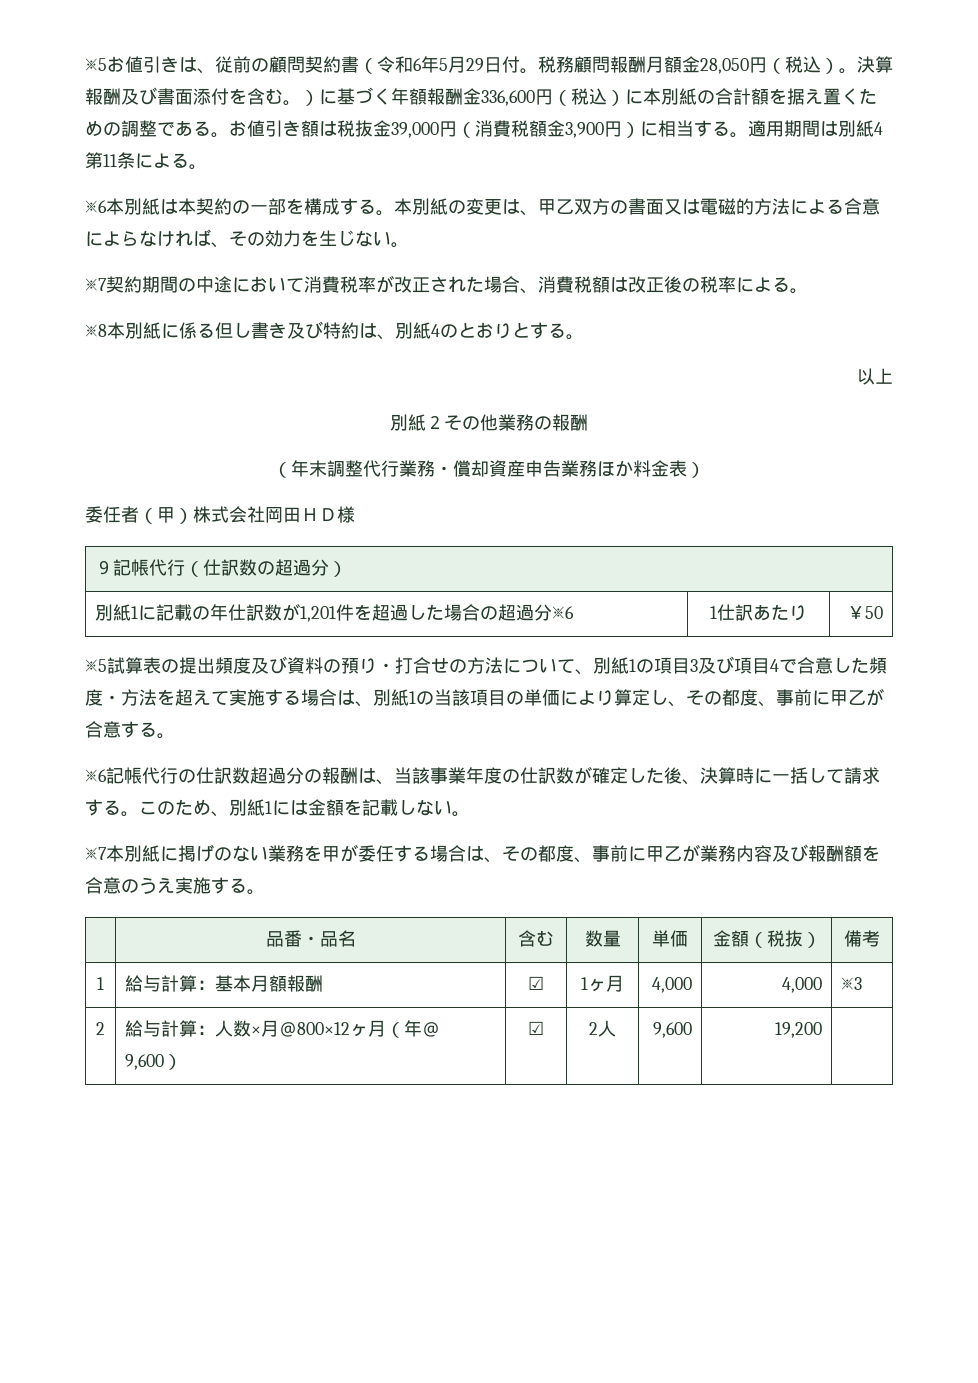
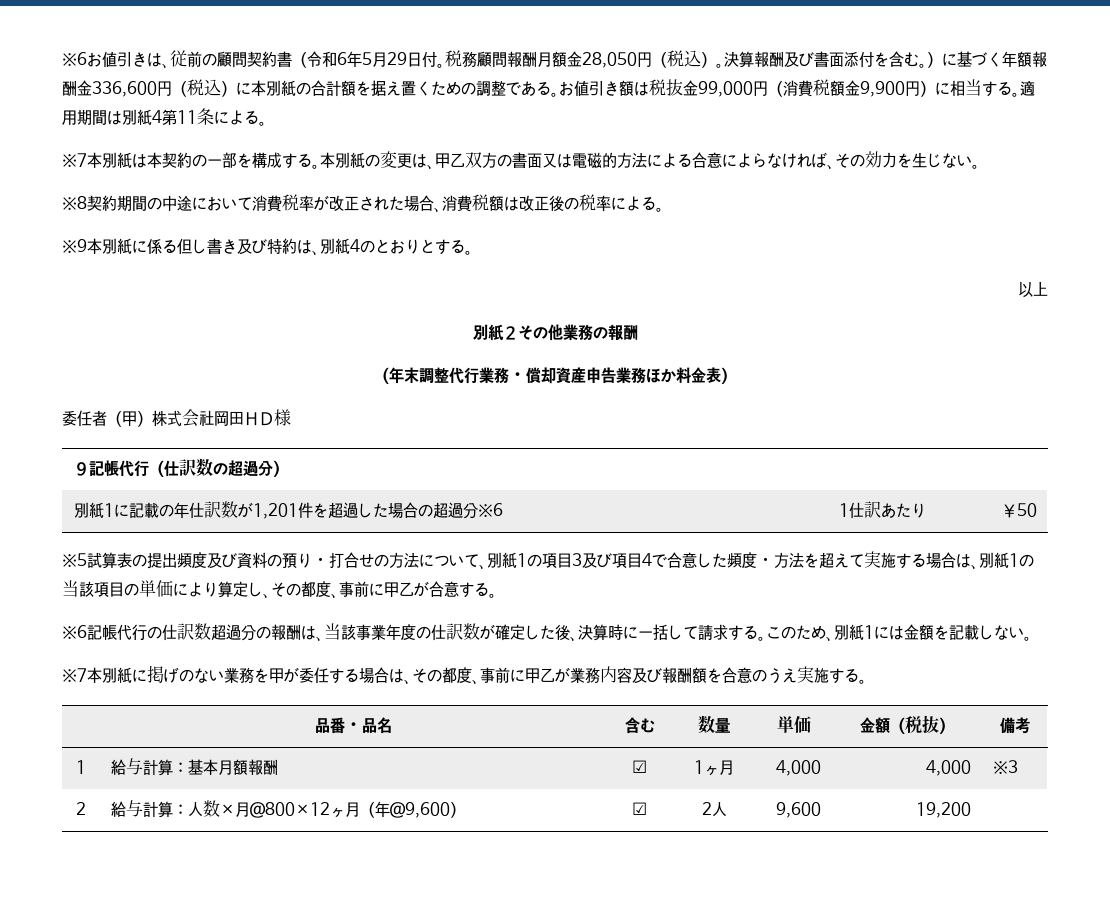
[85,58,107,71] ※5 -> [62,52,87,66] ※6
[391,122,439,138] 39,000 -> [698,81,753,97] 99,000
[565,122,604,138] 3,900 -> [860,81,905,97] 9,900
[85,200,107,213] ※6 -> [62,153,87,167] ※7
[85,278,107,291] ※7 -> [62,196,87,210] ※8
[85,324,107,337] ※8 -> [62,239,87,253] ※9

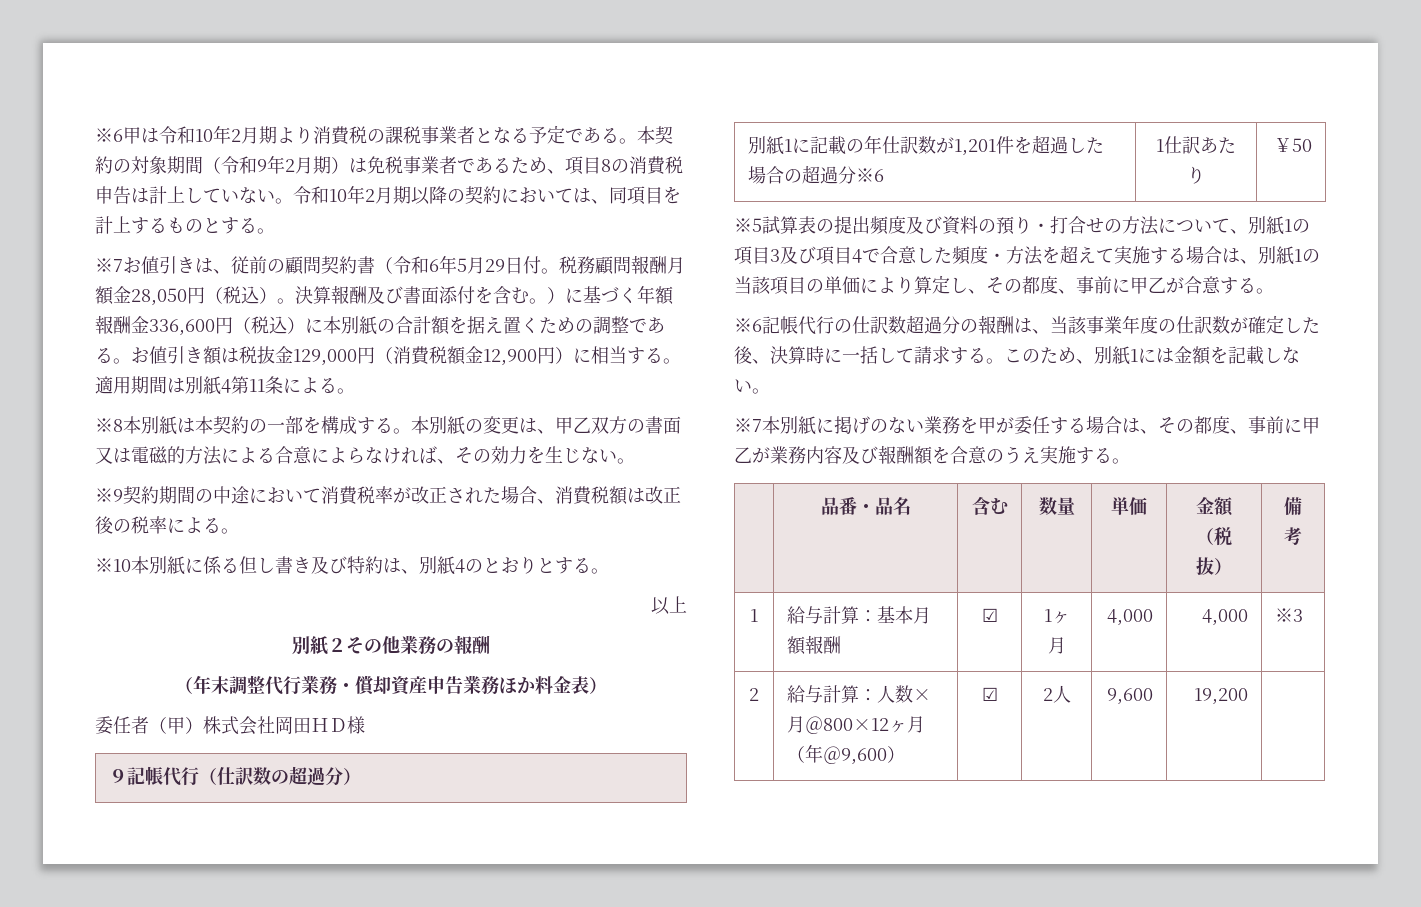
[62,52,87,66] ※6 -> [95,125,673,145] [95,155,683,175] [95,185,681,205] [95,216,275,234] [95,258,123,272] ※6甲は令和10年2月期より消費税の課税事業者となる予定である。本契約の対象期間（令和9年2月期）は免税事業者であるため、項目8の消費税申告は計上していない。令和10年2月期以降の契約においては、同項目を計上するものとする。 // ※7
[698,81,753,97] 99,000 -> [293,349,357,366] 129,000
[860,81,905,97] 9,900 -> [483,349,537,366] 12,900
[62,153,87,167] ※7 -> [95,418,123,432] ※8
[62,196,87,210] ※8 -> [95,488,123,502] ※9
[62,239,87,253] ※9 -> [95,558,131,572] ※10

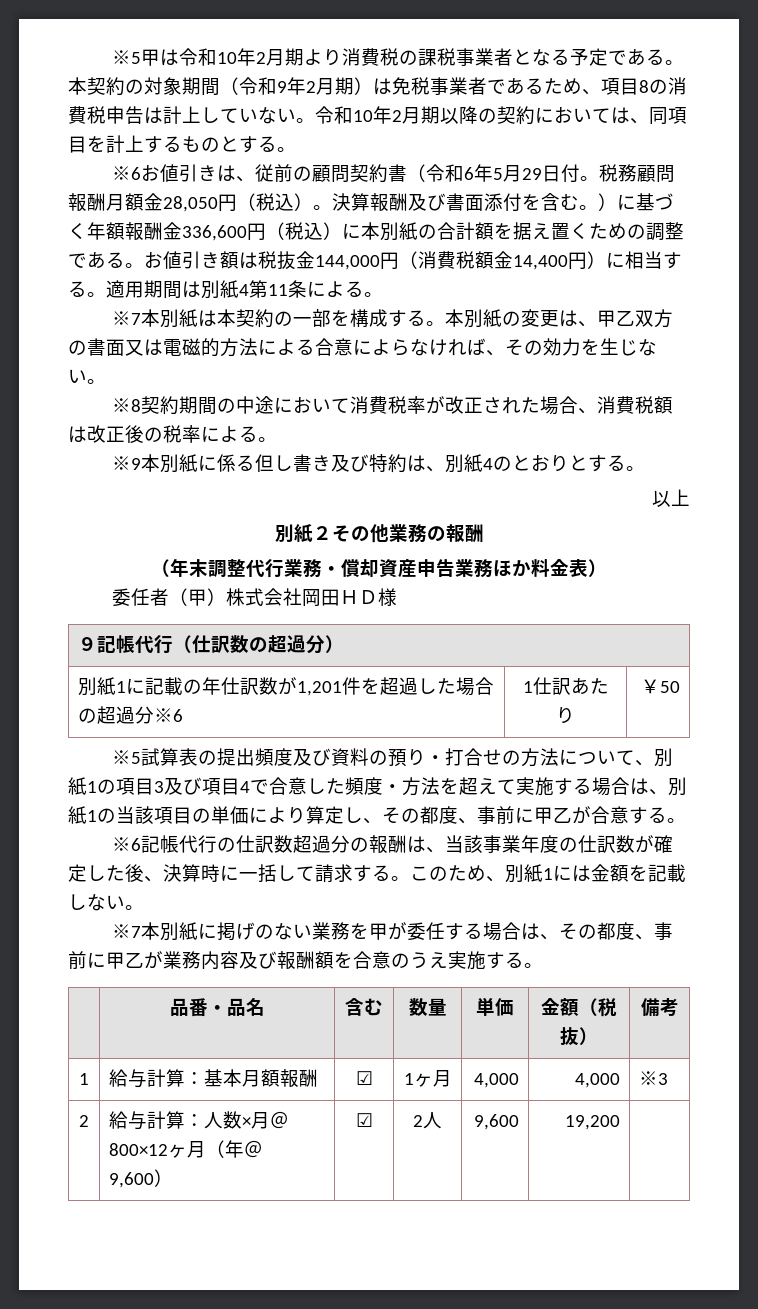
[95,128,123,142] ※6 -> [112,50,142,64] ※5
[95,258,123,272] ※7 -> [112,166,142,180] ※6
[293,349,357,366] 129,000 -> [315,255,380,270] 144,000
[483,349,537,366] 12,900 -> [513,255,568,270] 14,400
[95,418,123,432] ※8 -> [112,311,142,325] ※7
[95,488,123,502] ※9 -> [112,398,142,412] ※8
[95,558,131,572] ※10 -> [112,456,142,470] ※9

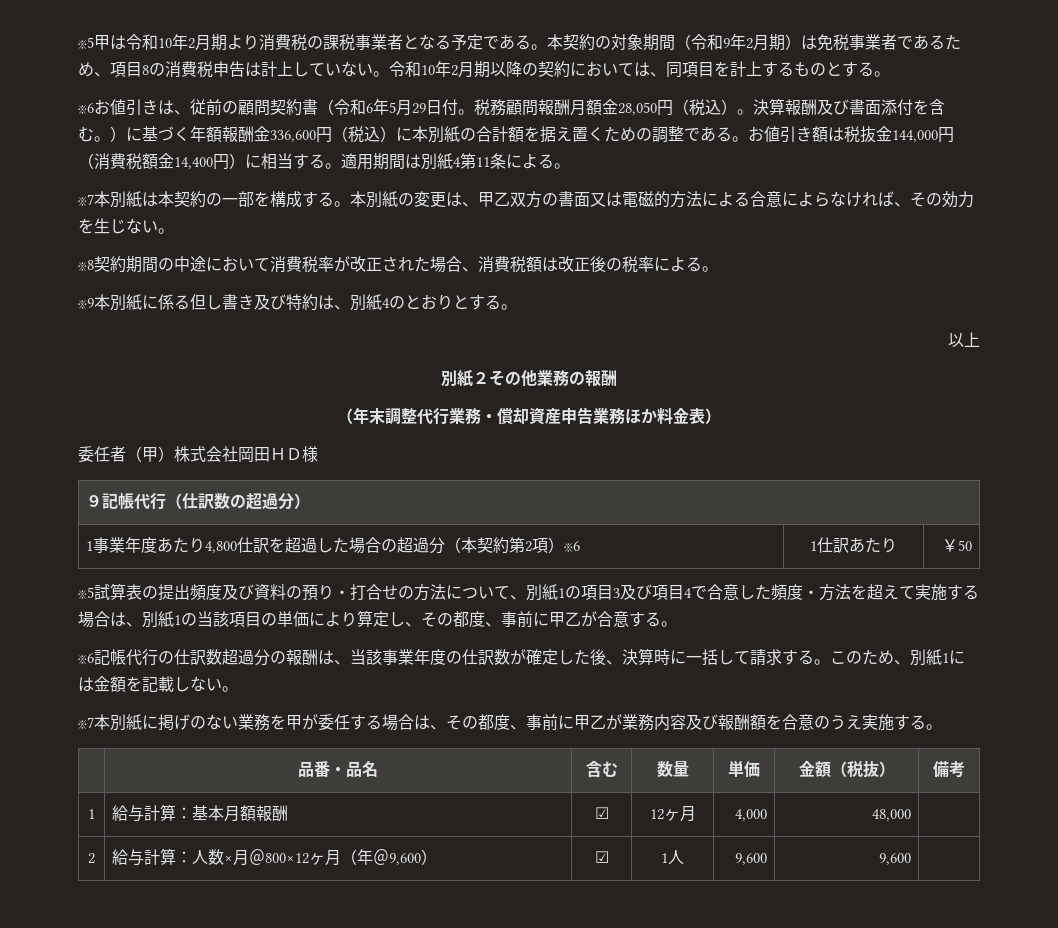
[78,677,362,696] 別紙1に記載の年仕訳数が1,201件 -> [85,537,269,553] 1事業年度あたり4,800仕訳
(155, 715) none -> [444,537,564,554] （本契約第2項）
[403,1073,414,1085] 1 -> [649,809,664,820] 12
[574,1073,620,1088] [639,1071,669,1085] 4,000 | ※3 -> [872,809,912,821] 48,000 |
[413,1115,423,1127] 2 -> [661,853,668,863] 1
[564,1115,620,1130] 19,200 -> [879,853,912,865] 9,600

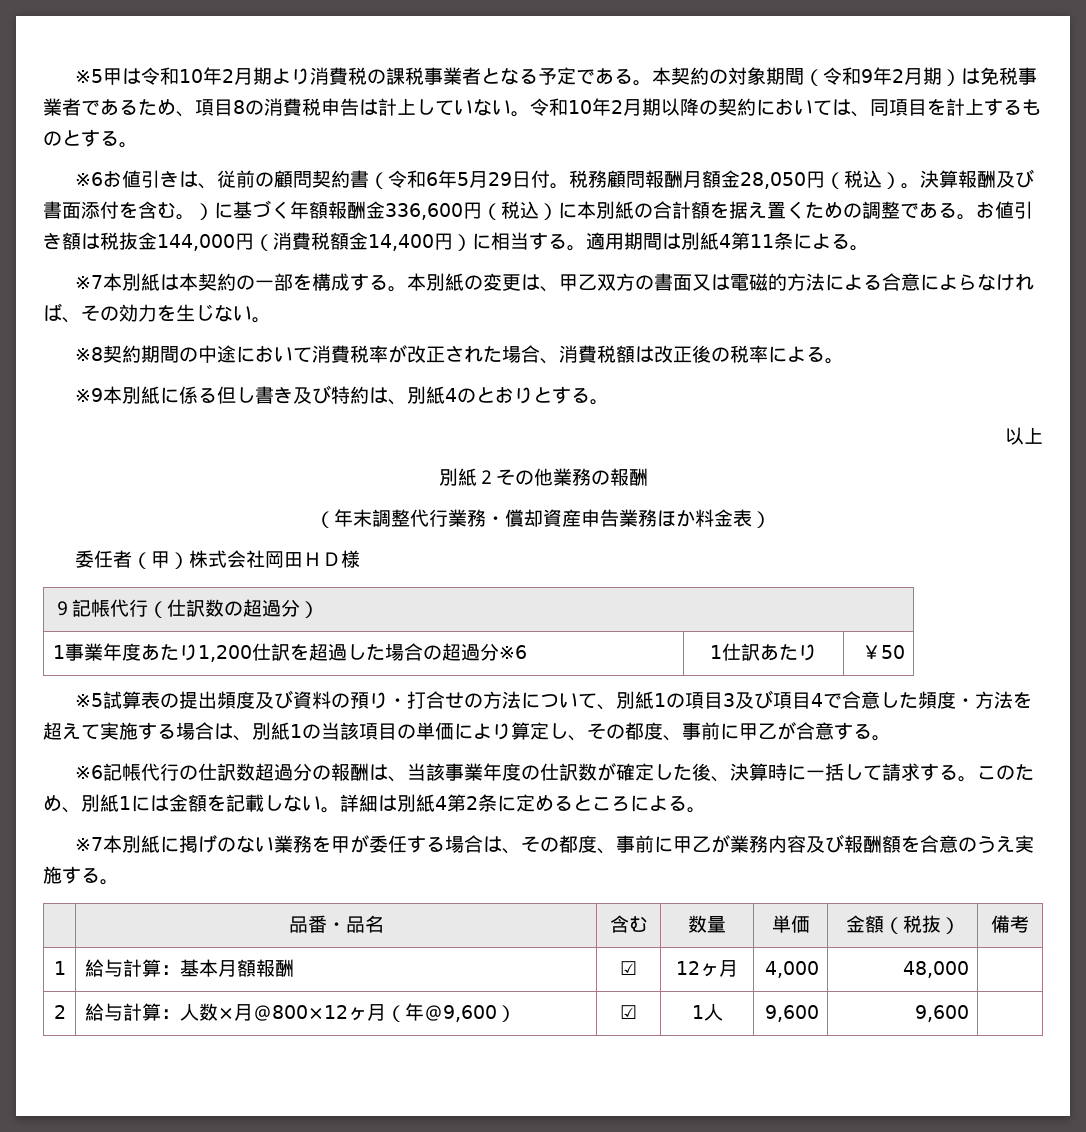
[204,541,237,553] 4,800 -> [197,645,252,662] 1,200
[444,537,564,554] （本契約第2項） -> (499, 652) none
(238, 689) none -> [340,794,706,813] 詳細は別紙4第2条に定めるところによる。

